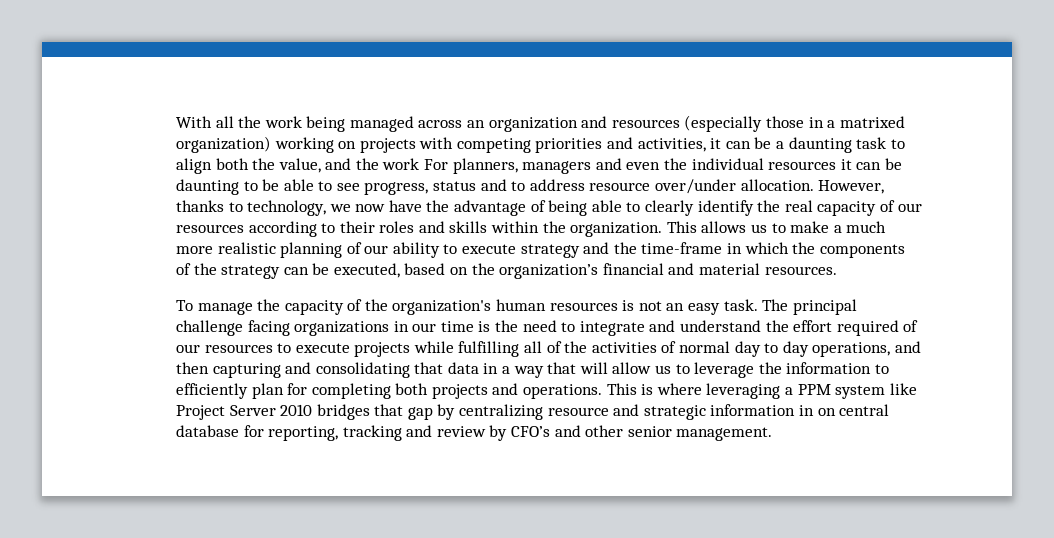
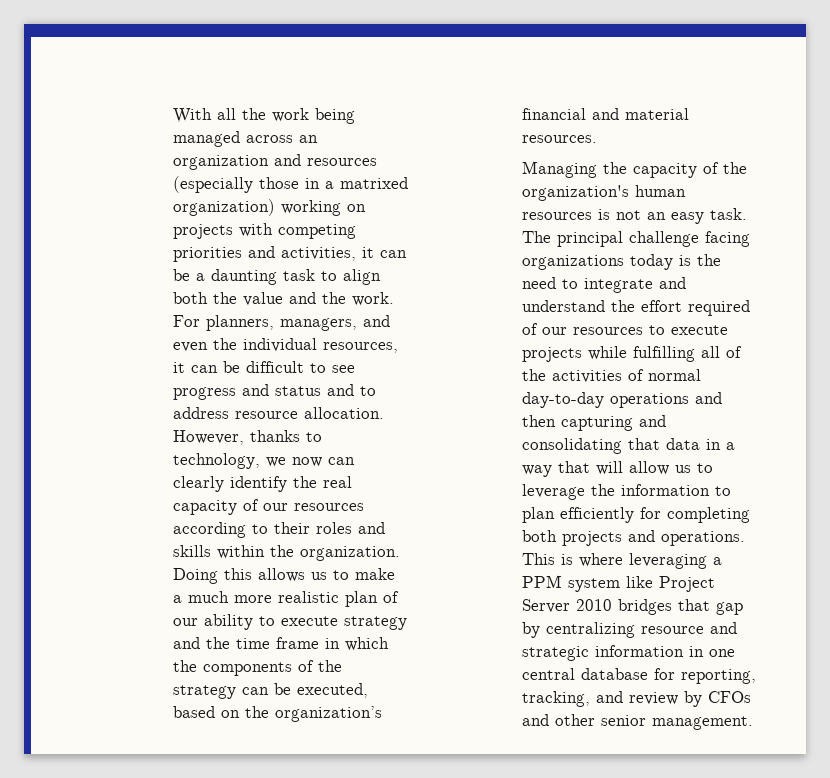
[278,158,420,173] value, and the work -> [242,292,394,306] value and the work.
[522,161,592,174] managers -> [279,318,357,331] managers,
[768,158,902,170] [175,179,429,195] resources it can be daunting to be able to see progress, -> [322,342,398,353] [172,361,355,373] [172,384,269,400] resources, it can be difficult to see progress and
[655,179,737,194] over/under -> (298, 415) none
[388,200,641,216] have the advantage of being able to -> [327,457,355,465] can
[666,221,697,233] This -> [172,568,252,584] Doing this
[280,242,343,258] planning -> [344,591,378,607] plan
[641,242,723,254] time-frame -> [235,637,319,649] time frame
[175,300,253,315] To manage -> [521,161,597,178] Managing
[393,321,474,332] in our time -> [629,254,673,270] today
[734,341,891,357] day to day operations, -> [521,392,689,408] day-to-day operations
[175,383,284,399] efficiently plan -> [521,507,634,523] plan efficiently
[817,408,836,416] on -> [708,649,735,657] one
[342,425,402,441] tracking -> [521,691,590,707] tracking,
[511,426,551,437] CFO’s -> [707,691,751,703] CFOs

